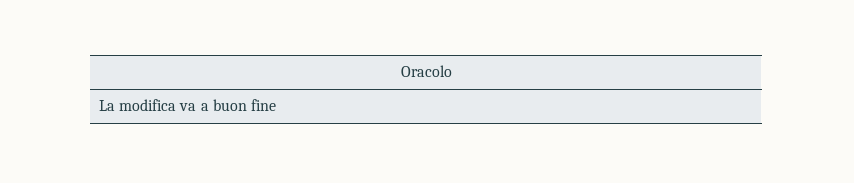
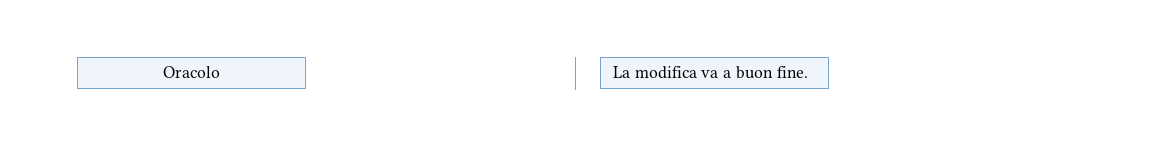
[251,99,277,111] fine -> [776,66,808,78] fine.

